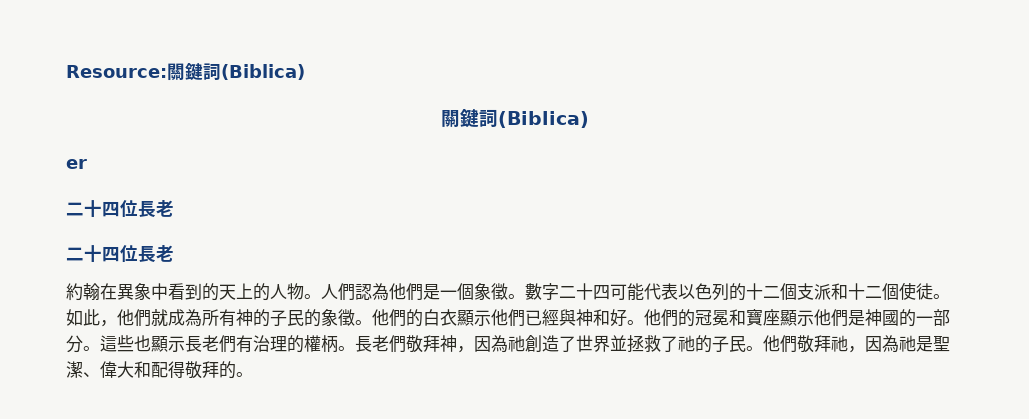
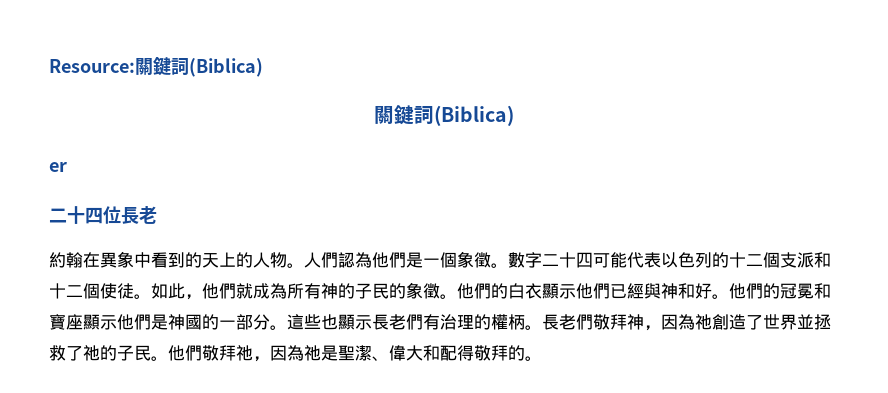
[66,245,174,263] // 二十四位長老 -> (157, 215) none

